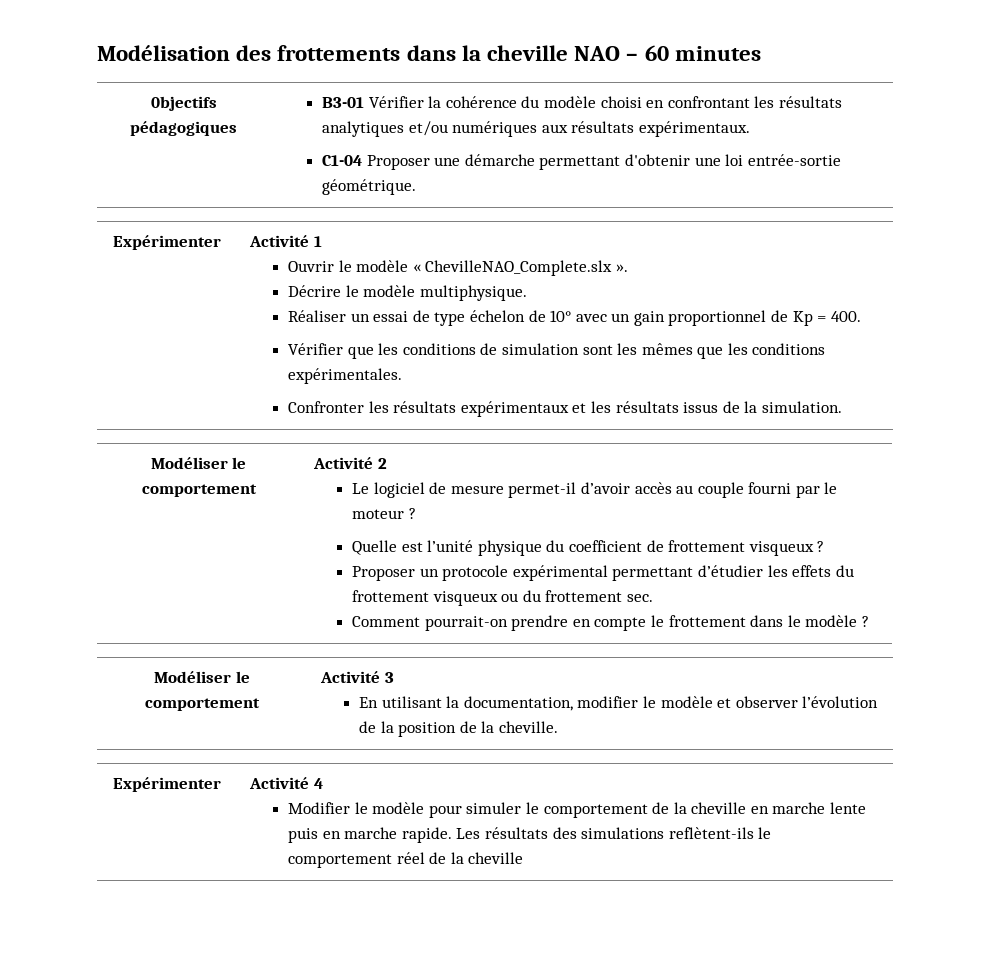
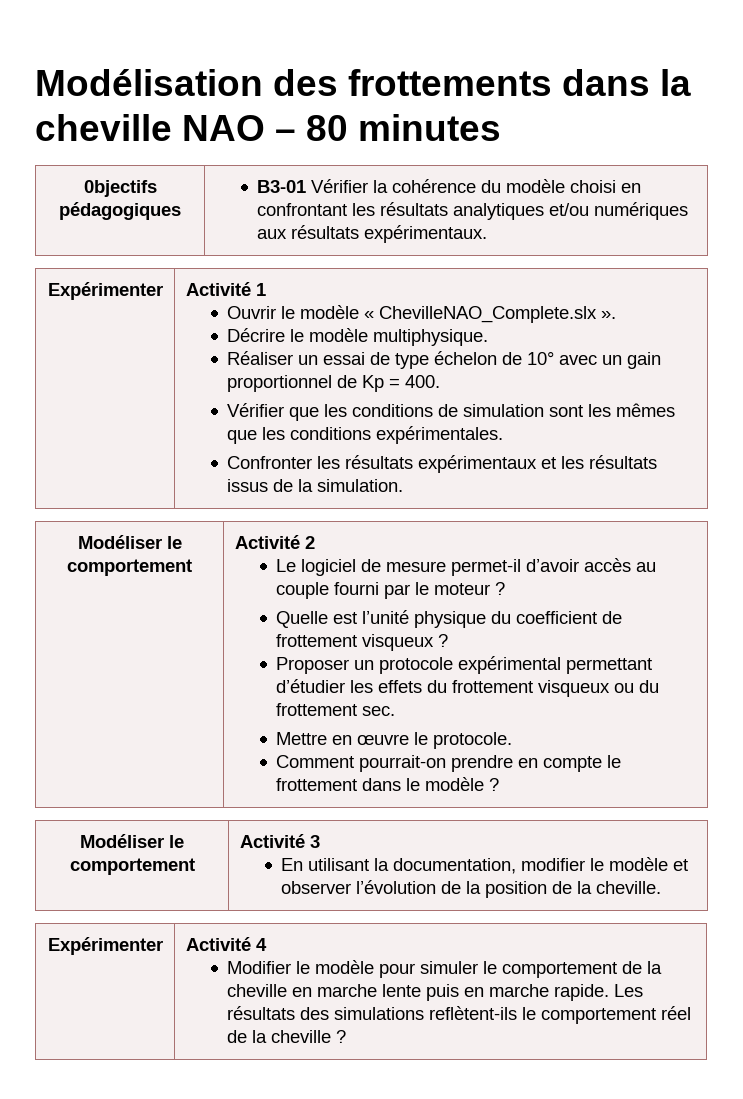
[644,45,669,61] 60 -> [306,115,348,141] 80
[321,154,841,170] [321,179,416,195] // C1-04 Proposer une démarche permettant d'obtenir une loi entrée-sortie géométrique. -> (488, 234) none
(653, 598) none -> [276,732,513,749] // Mettre en œuvre le protocole.
(524, 858) none -> [336,1030,347,1043] ?

